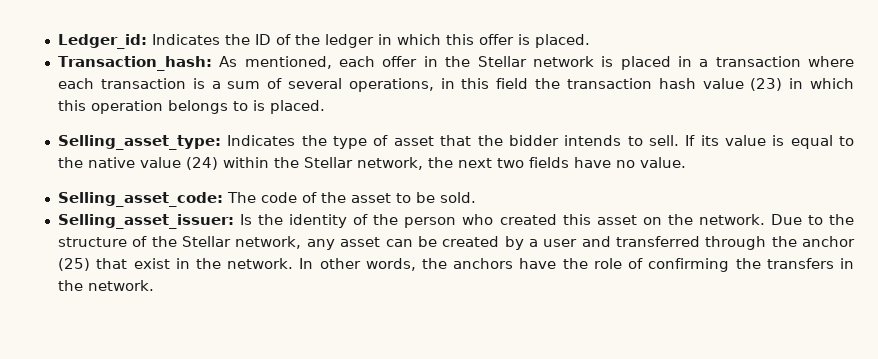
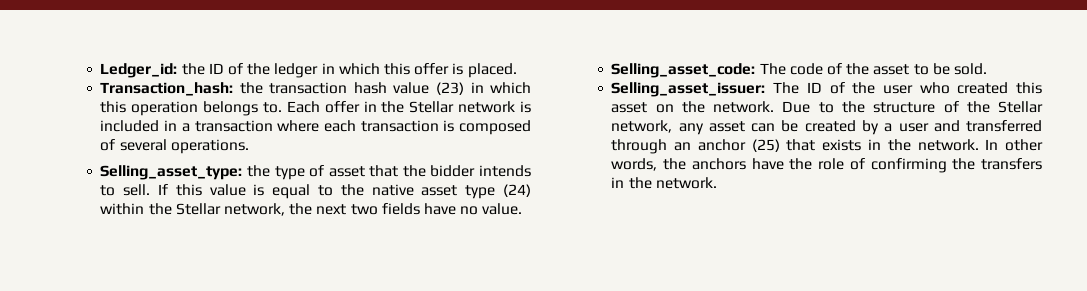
[152,34,221,45] Indicates -> (178, 70) none
[219,56,854,70] [58,78,529,92] As mentioned, each offer in the Stellar network is placed in a transaction where each transaction is a sum of several operations, in this field -> (234, 89) none
[233,100,326,114] to is placed. -> [263,101,531,113] [100,120,531,135] [100,139,249,154] to. Each offer in the Stellar network is included in a transaction where each transaction is composed of several operations.
[227,135,296,146] Indicates -> (243, 172) none
[700,135,719,146] its -> [175,184,202,196] this
[140,157,182,168] value -> [421,185,496,199] asset type
[240,214,457,228] Is the identity of the person -> [773,82,913,94] The ID of the user
[771,236,797,247] the -> [674,142,692,151] an
[133,258,170,269] exist -> [822,139,862,151] exists

